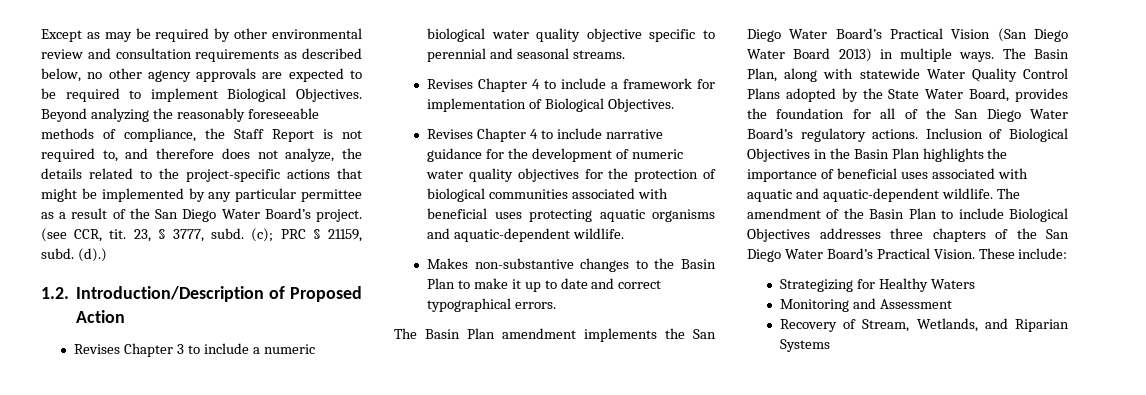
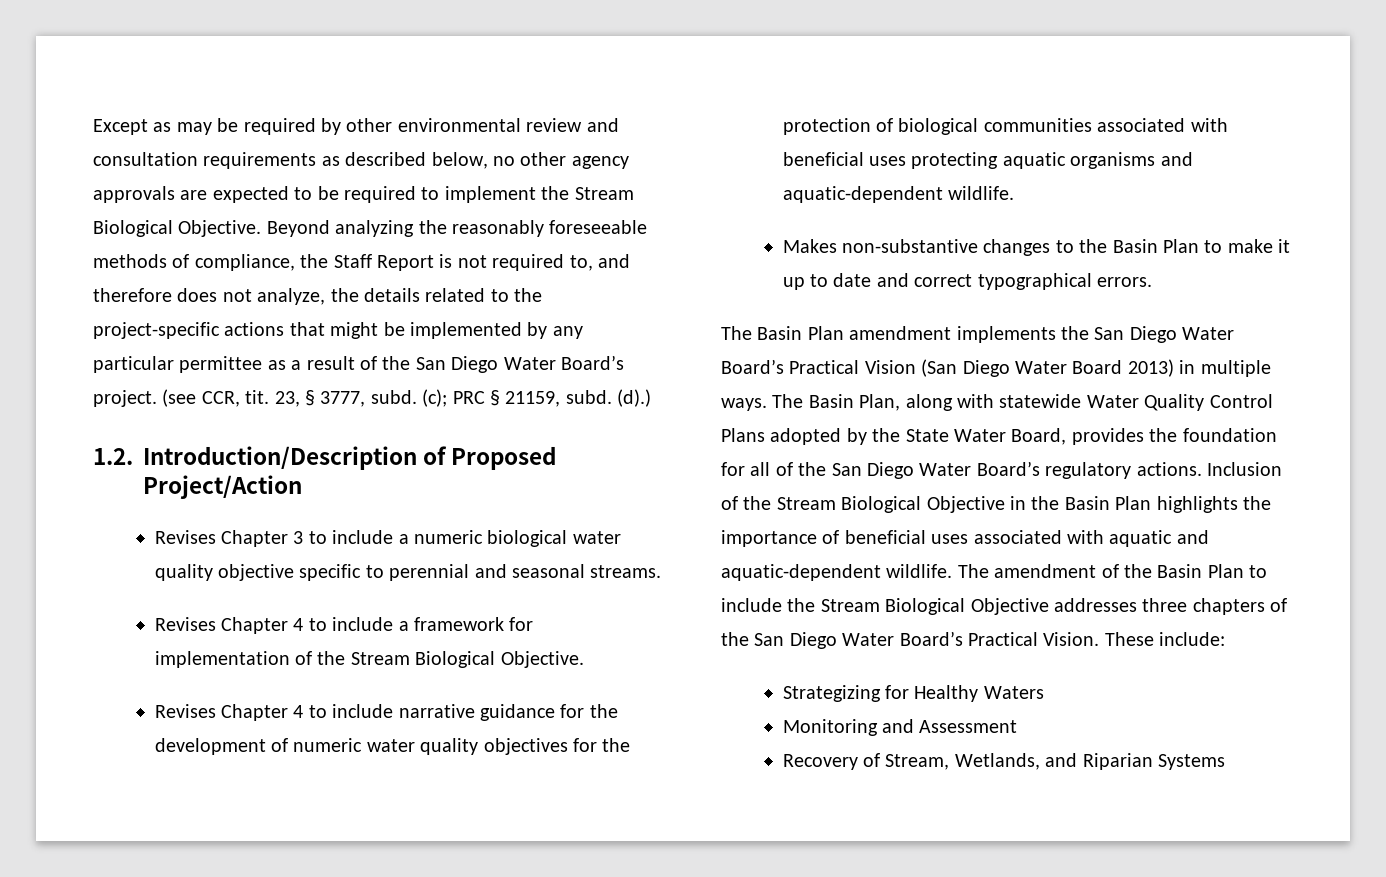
[227,88,362,102] Biological Objectives. -> [541,186,634,200] [93,220,262,237] the Stream Biological Objective.
[76,310,126,323] Action -> [143,475,302,499] Project/Action
[544,98,674,112] Biological Objectives. -> [317,651,584,668] the Stream Biological Objective.
[1009,128,1068,142] [747,148,810,162] Biological Objectives -> [743,496,1005,513] the Stream Biological Objective
[1009,208,1068,222] [747,228,810,242] Biological Objectives -> [787,598,1049,615] the Stream Biological Objective

